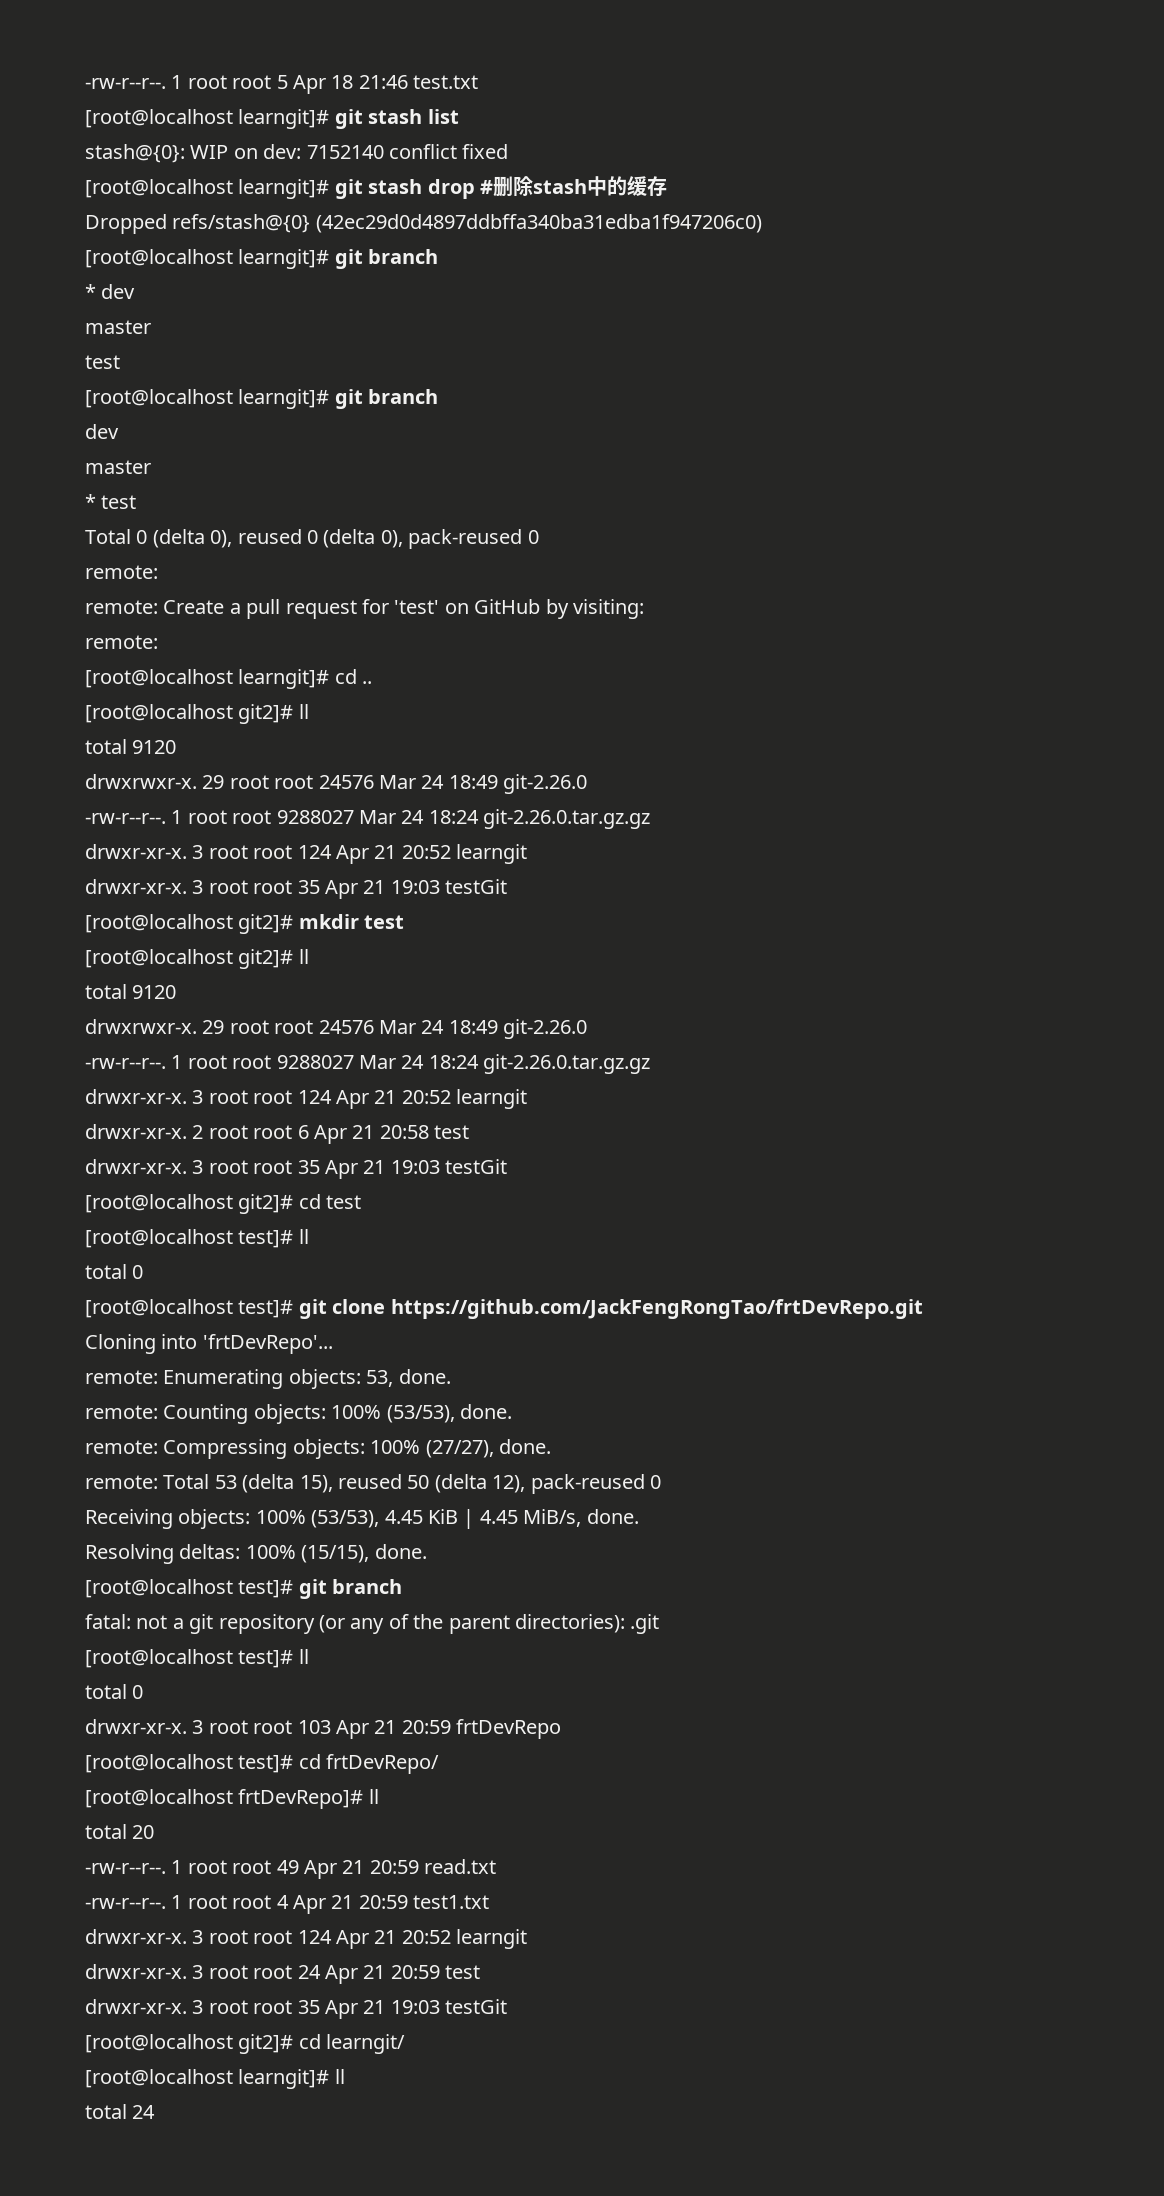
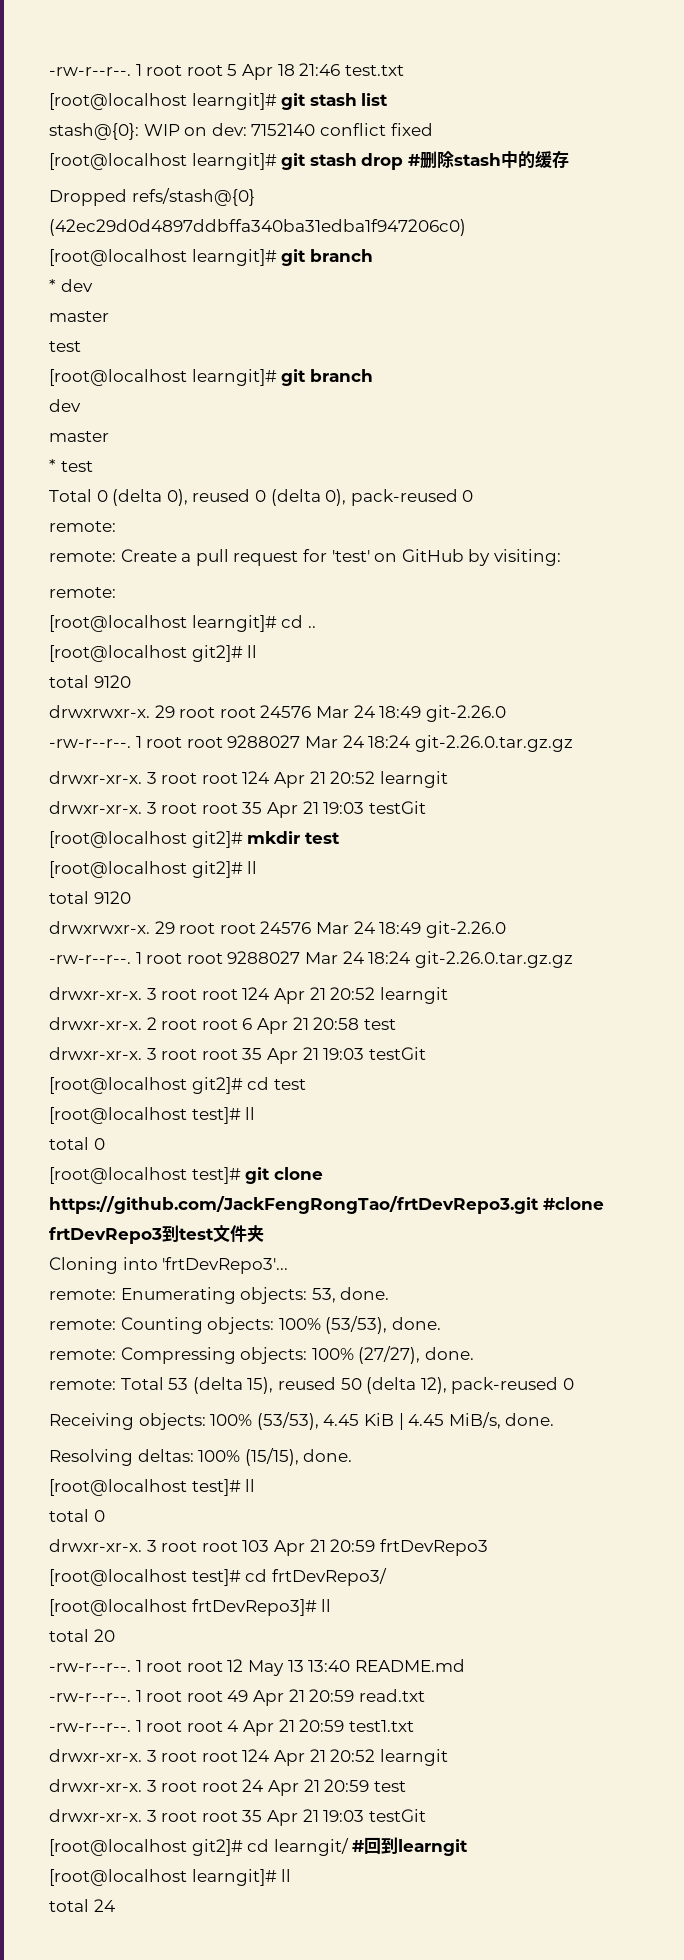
[390,1299,923,1319] https://github.com/JackFengRongTao/frtDevRepo.git -> [49,1196,604,1214] [49,1225,264,1244] https://github.com/JackFengRongTao/frtDevRepo3.git #clone frtDevRepo3到test文件夹
[202,1334,333,1354] 'frtDevRepo'... -> [162,1257,289,1274] 'frtDevRepo3'...
[85,1579,403,1599] [85,1614,660,1634] // [root@localhost test]# git branch // fatal: not a git repository (or any of the parent directories): .git -> (353, 1455) none
[456,1719,562,1739] frtDevRepo -> [379,1539,488,1556] frtDevRepo3
[326,1754,440,1774] [85,1789,364,1809] frtDevRepo/ // [root@localhost frtDevRepo]# -> [271,1568,387,1586] [49,1599,317,1616] frtDevRepo3/ // [root@localhost frtDevRepo3]#
(155, 1832) none -> [49,1659,465,1676] // -rw-r--r--. 1 root root 12 May 13 13:40 README.md
(406, 2044) none -> [352,1837,469,1856] #回到learngit

